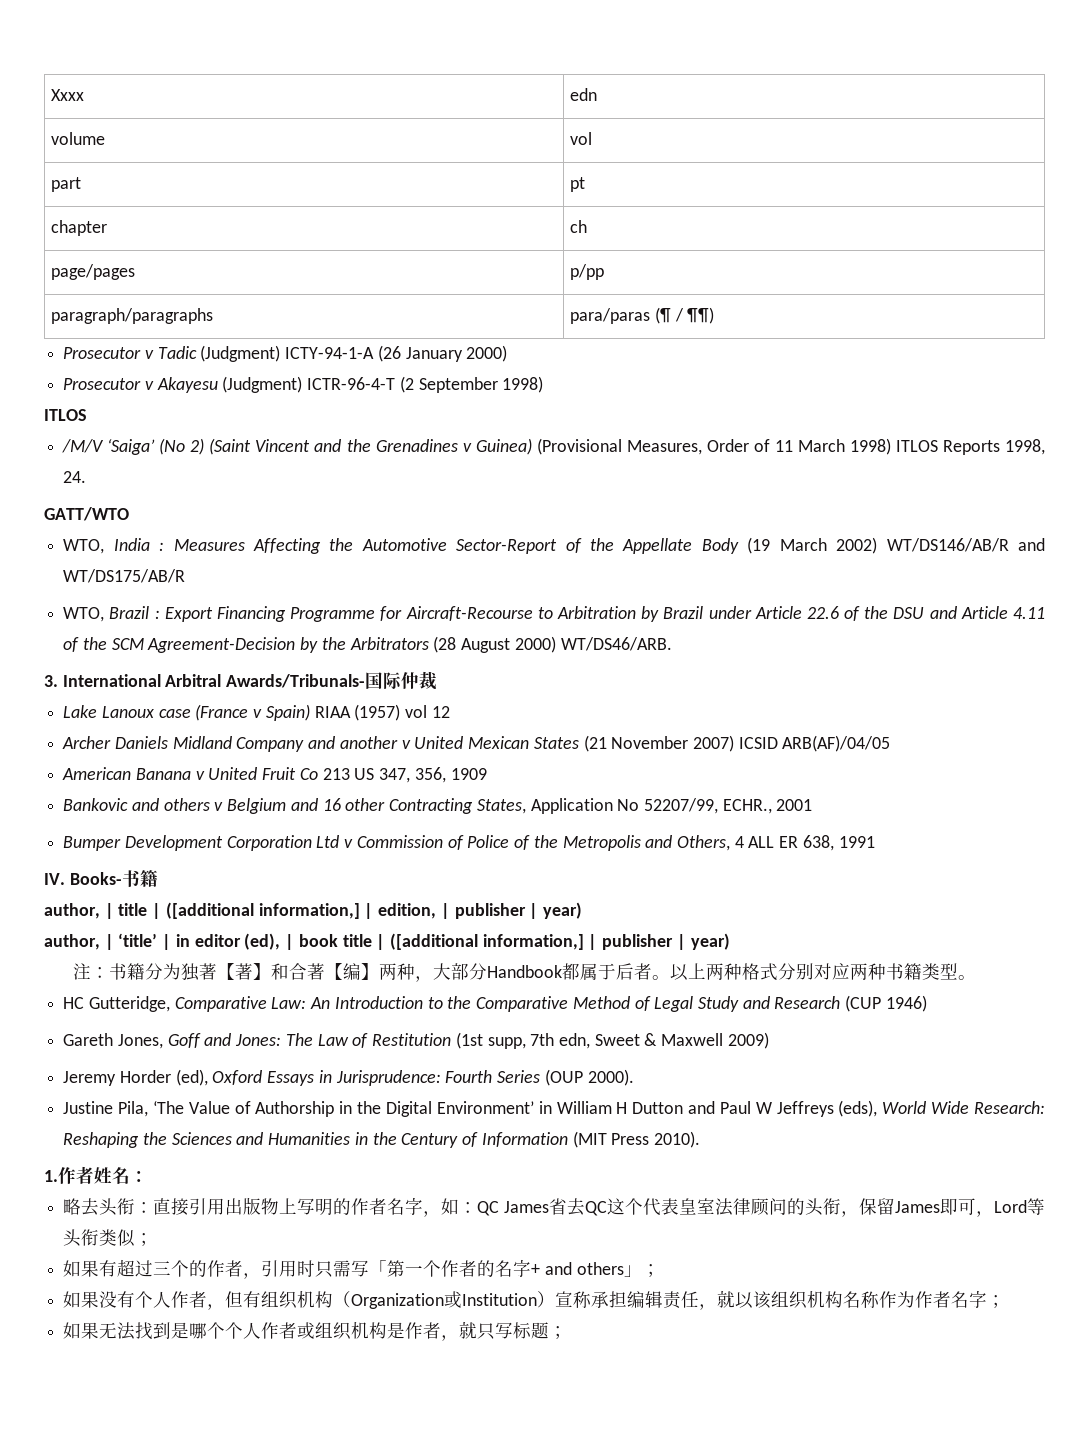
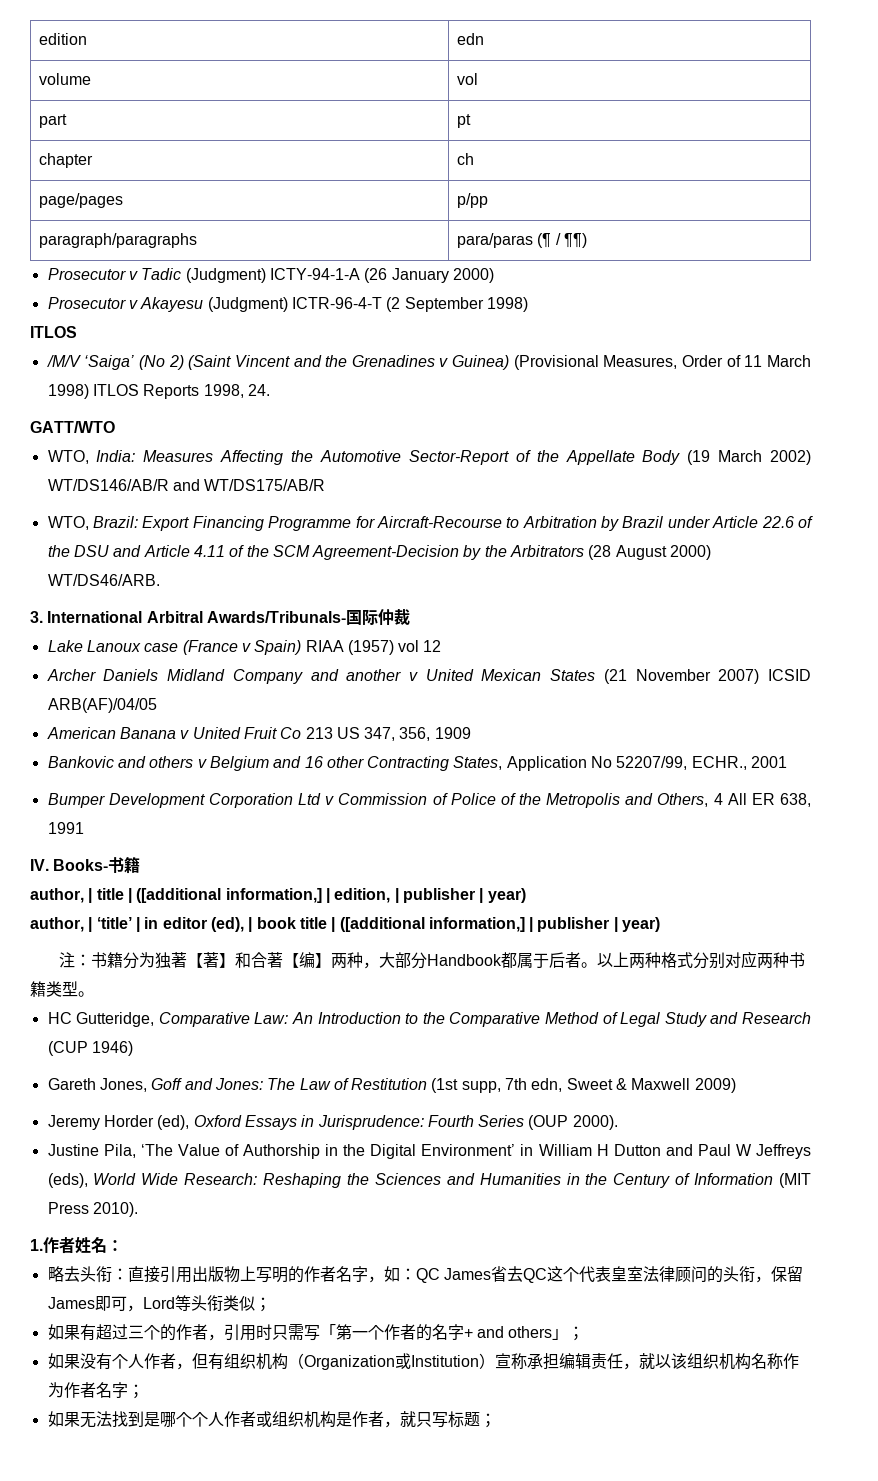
[51,89,85,101] Xxxx -> [38,33,87,45] edition
[113,538,165,551] India : -> [96,450,136,462] India:
[109,606,160,619] Brazil : -> [92,516,138,528] Brazil:
[748,836,775,848] ALL -> [727,793,747,805] All

